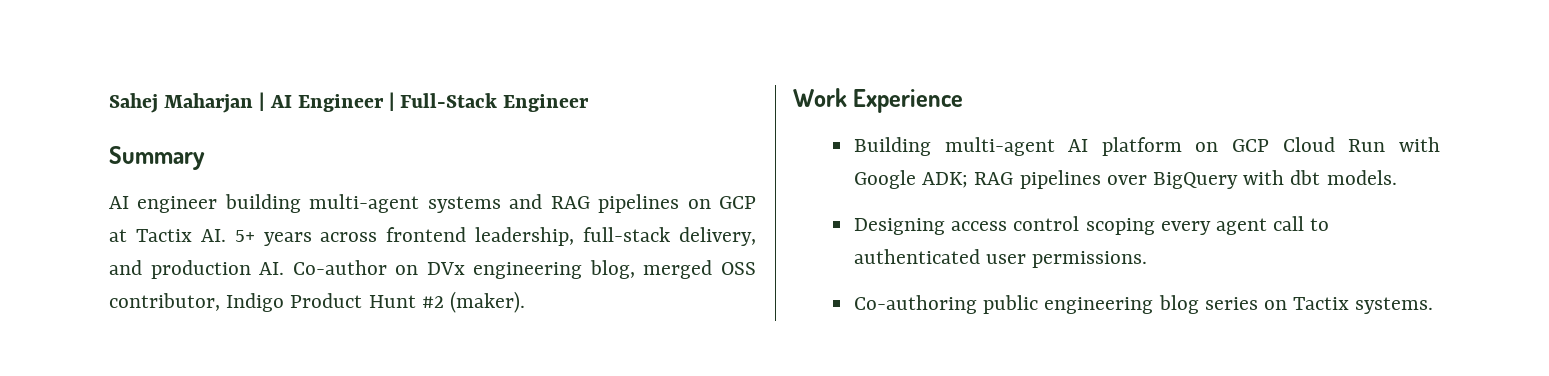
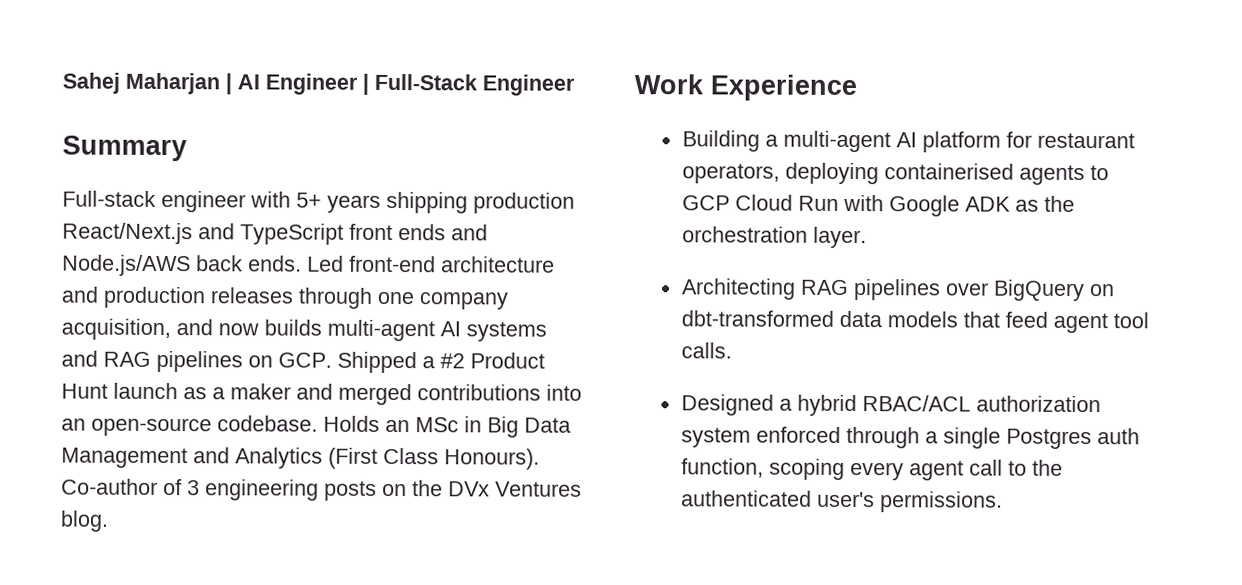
[109,194,420,213] AI engineer building multi-agent -> [62,190,575,214] [62,222,488,245] [62,254,555,277] [61,286,508,310] [61,318,461,342] Full-stack engineer with 5+ years shipping production React/Next.js and TypeScript front ends and Node.js/AWS back ends. Led front-end architecture and production releases through one company acquisition, and now builds multi-agent AI
[719,196,756,209] [109,227,757,246] [109,260,756,279] [109,291,526,313] GCP at Tactix AI. 5+ years across frontend leadership, full-stack delivery, and production AI. Co-author on DVx engineering blog, merged OSS contributor, Indigo Product Hunt #2 (maker). -> [278,351,545,374] [61,382,582,406] [61,415,571,438] [61,447,540,470] [61,478,582,501] [60,510,109,532] GCP. Shipped a #2 Product Hunt launch as a maker and merged contributions into an open-source codebase. Holds an MSc in Big Data Management and Analytics (First Class Honours). Co-author of 3 engineering posts on the DVx Ventures blog.
(931, 146) none -> [764,134,778,147] a
[1195,142,1219,152] on -> [1005,131,1135,149] [681,162,1109,186] for restaurant operators, deploying containerised agents to
[922,170,1397,189] [853,216,1080,235] ADK; RAG pipelines over BigQuery with dbt models. // Designing access control -> [964,195,1075,212] [681,226,867,249] [680,278,1115,302] [680,310,1149,334] [680,342,732,359] [680,394,1101,417] [680,426,1140,450] [680,458,764,478] ADK as the orchestration layer. // Architecting RAG pipelines over BigQuery on dbt-transformed data models that feed agent tool calls. // Designed a hybrid RBAC/ACL authorization system enforced through a single Postgres auth function,
[853,249,1148,268] [853,295,1434,314] authenticated user permissions. // Co-authoring public engineering blog series on Tactix systems. -> [1031,459,1063,476] [680,490,1003,513] the authenticated user's permissions.

